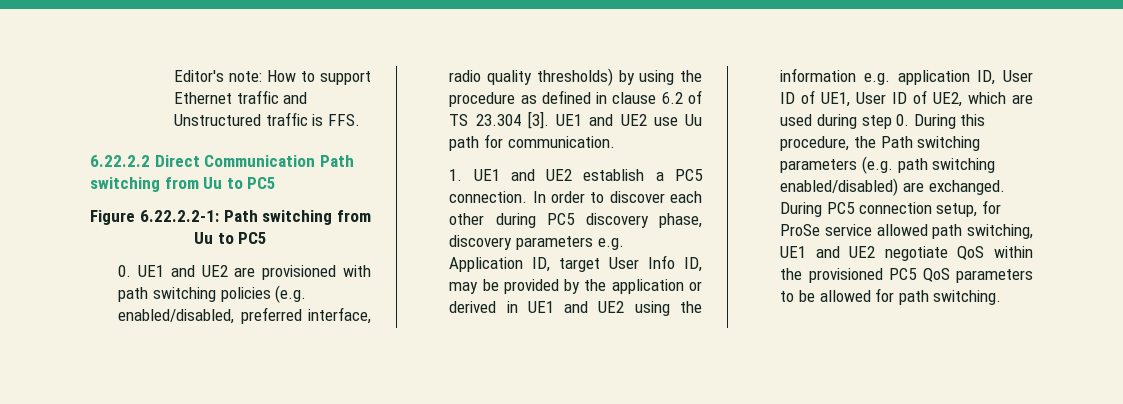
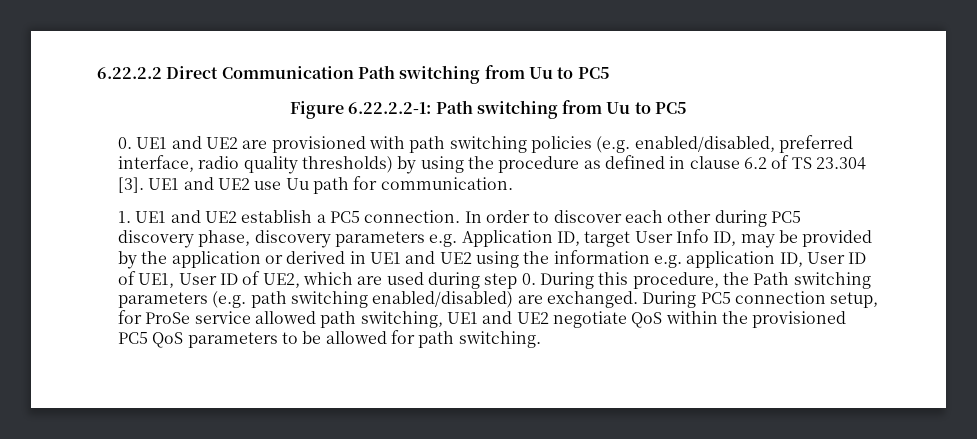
[174,70,371,85] [174,90,308,104] [174,112,361,126] Editor's note: How to support Ethernet traffic and Unstructured traffic is FFS. // -> (97, 73) none

